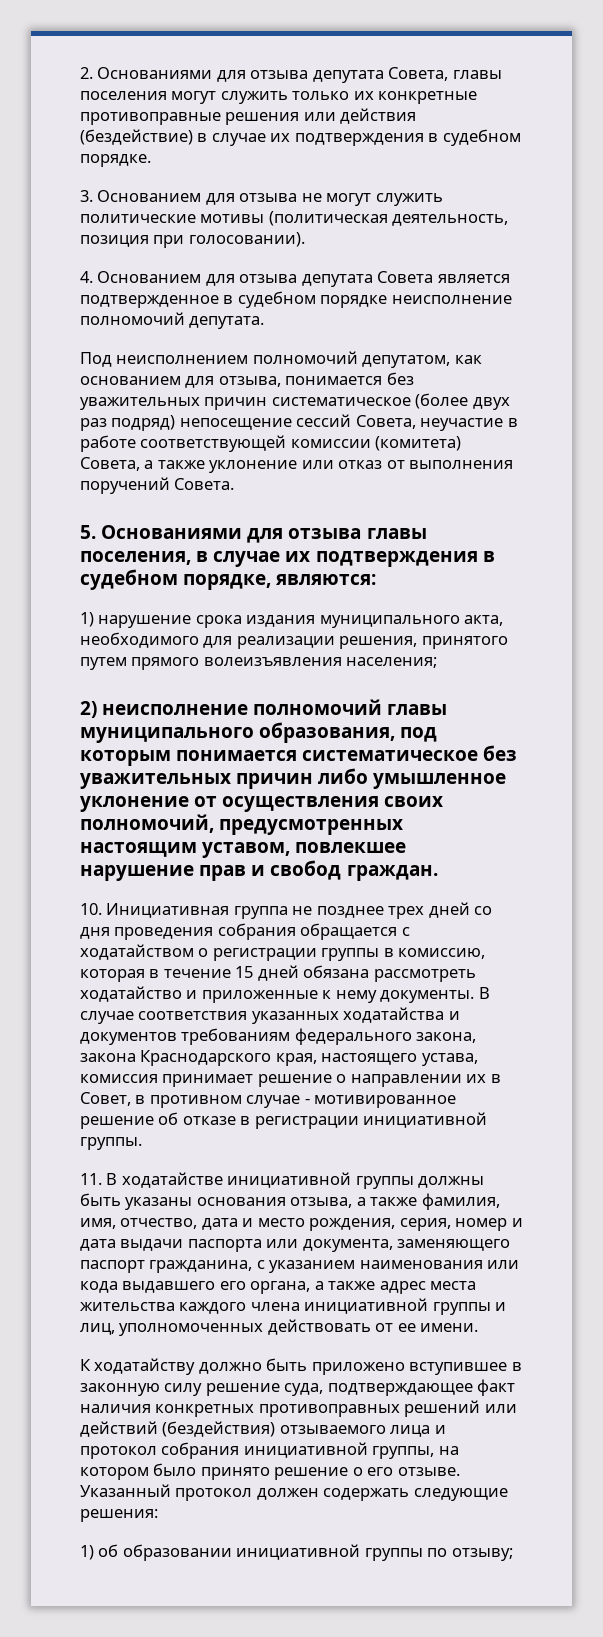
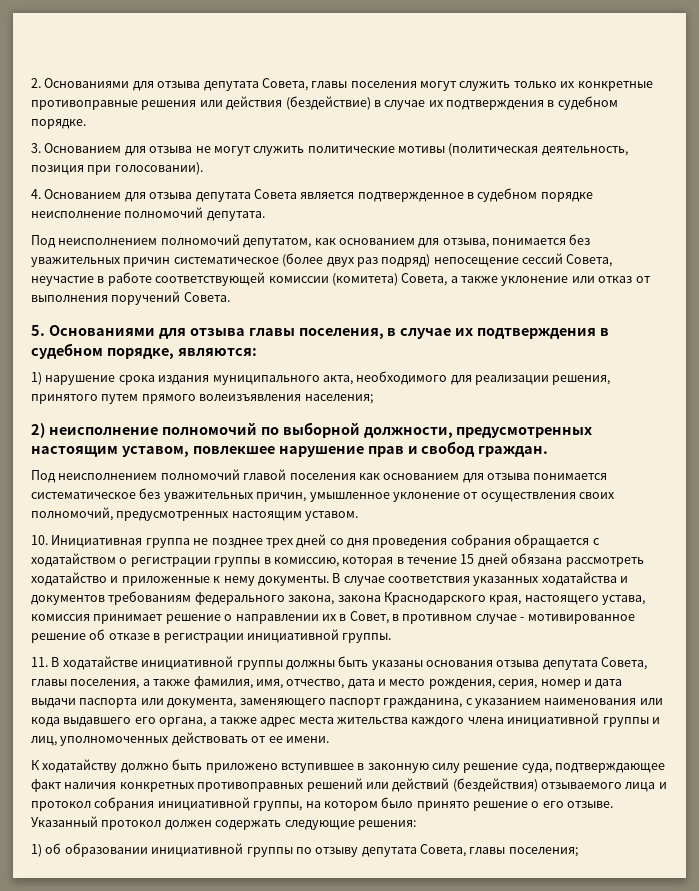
[387,704,448,715] [80,722,438,743] [80,745,518,766] [80,768,507,789] [80,796,444,812] [80,814,214,833] главы муниципального образования, под которым понимается систематическое без уважительных причин либо умышленное уклонение от осуществления своих полномочий, -> [260,422,453,438] по выборной должности,
(438, 873) none -> [31,469,608,483] [31,488,615,502] [31,507,359,521] // Под неисполнением полномочий главой поселения как основанием для отзыва понимается систематическое без уважительных причин, умышленное уклонение от осуществления своих полномочий, предусмотренных настоящим уставом.
[290,1197,353,1208] отзыва, -> [496,657,648,670] [31,679,140,689] отзыва депутата Совета, главы поселения,
[451,1548,513,1561] отзыву; -> [315,844,578,857] отзыву депутата Совета, главы поселения;

